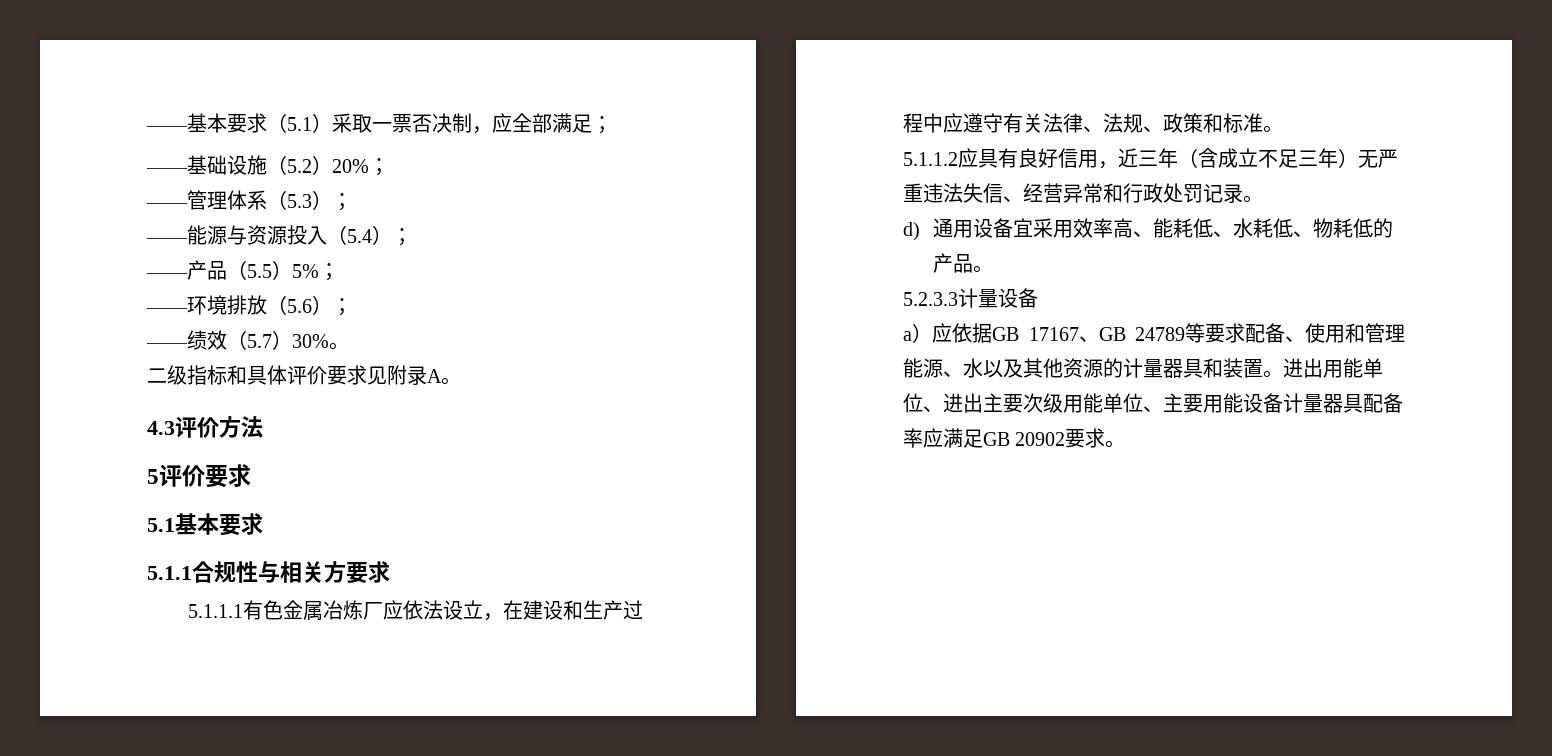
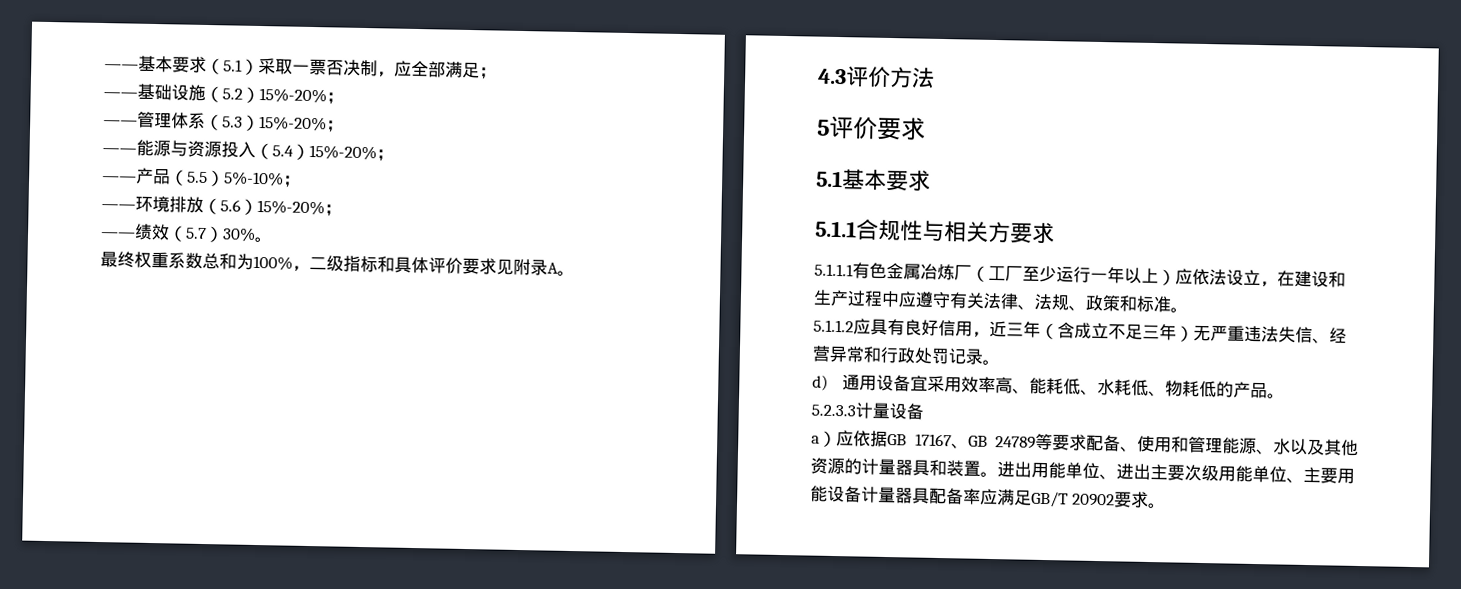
[332,159,369,173] 20% -> [259,88,327,104] 15%-20%
(332, 200) none -> [259,116,327,132] 15%-20%
(392, 235) none -> [309,144,377,161] 15%-20%
[292,264,319,278] 5% -> [223,171,284,187] 5%-10%
(332, 305) none -> [257,199,325,216] 15%-20%
(349, 346) none -> [100,251,310,272] 最终权重系数总和为100%，
(383, 611) none -> [971,265,1176,286] （工厂至少运行一年以上）
[983,432,1010,446] GB -> [1031,491,1069,508] GB/T

